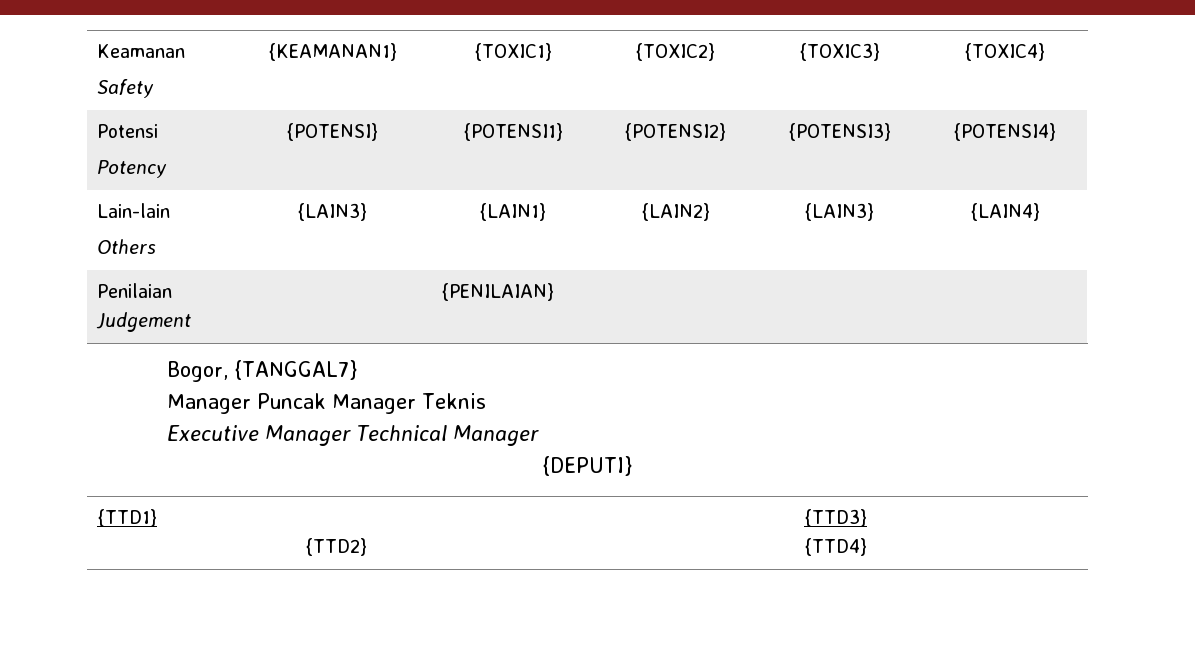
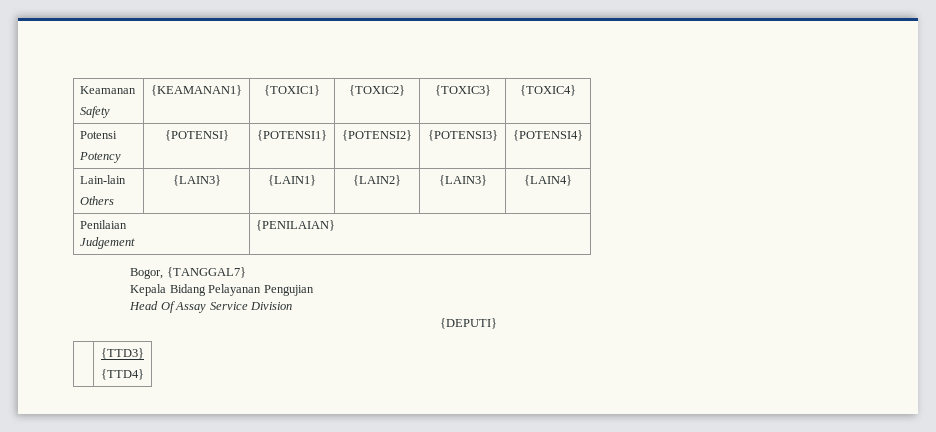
[166,393,486,414] [166,425,539,446] Manager Puncak Manager Teknis // Executive Manager Technical Manager -> [130,284,314,296] [129,301,292,313] Kepala Bidang Pelayanan Pengujian // Head Of Assay Service Division
[96,509,157,527] [304,538,367,556] {TTD1} // {TTD2} -> (497, 323) none

